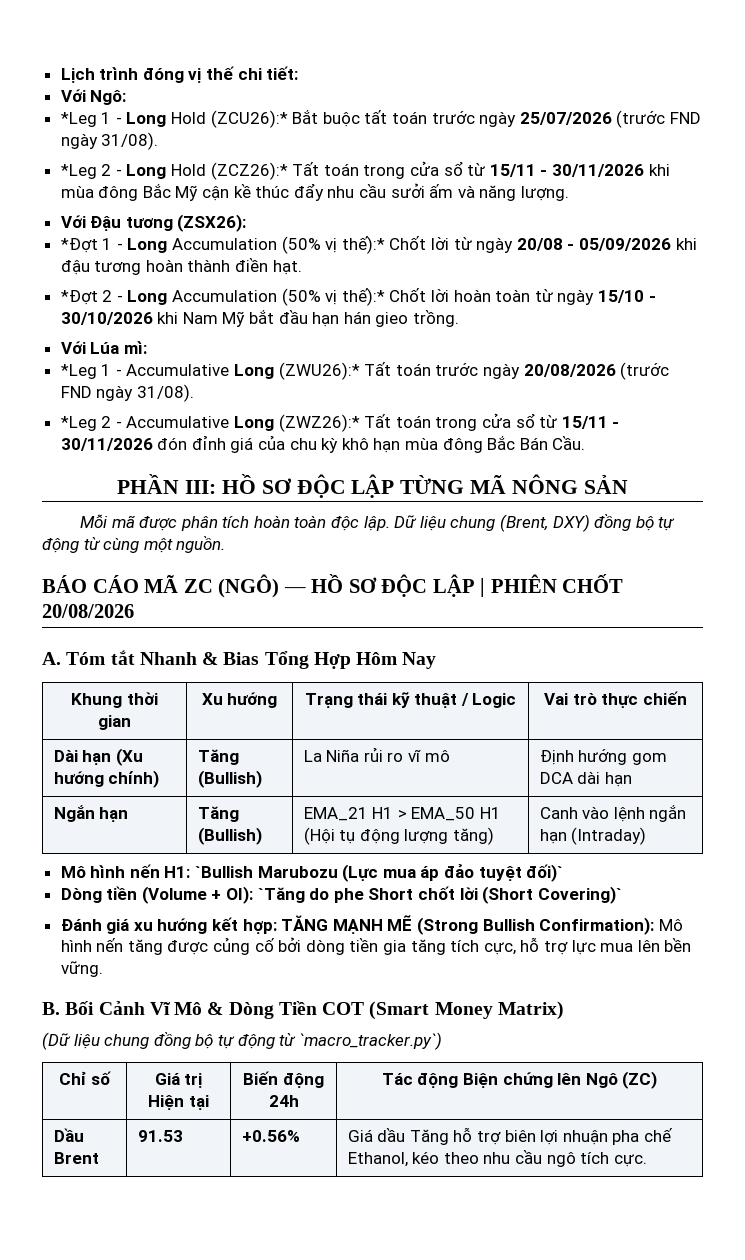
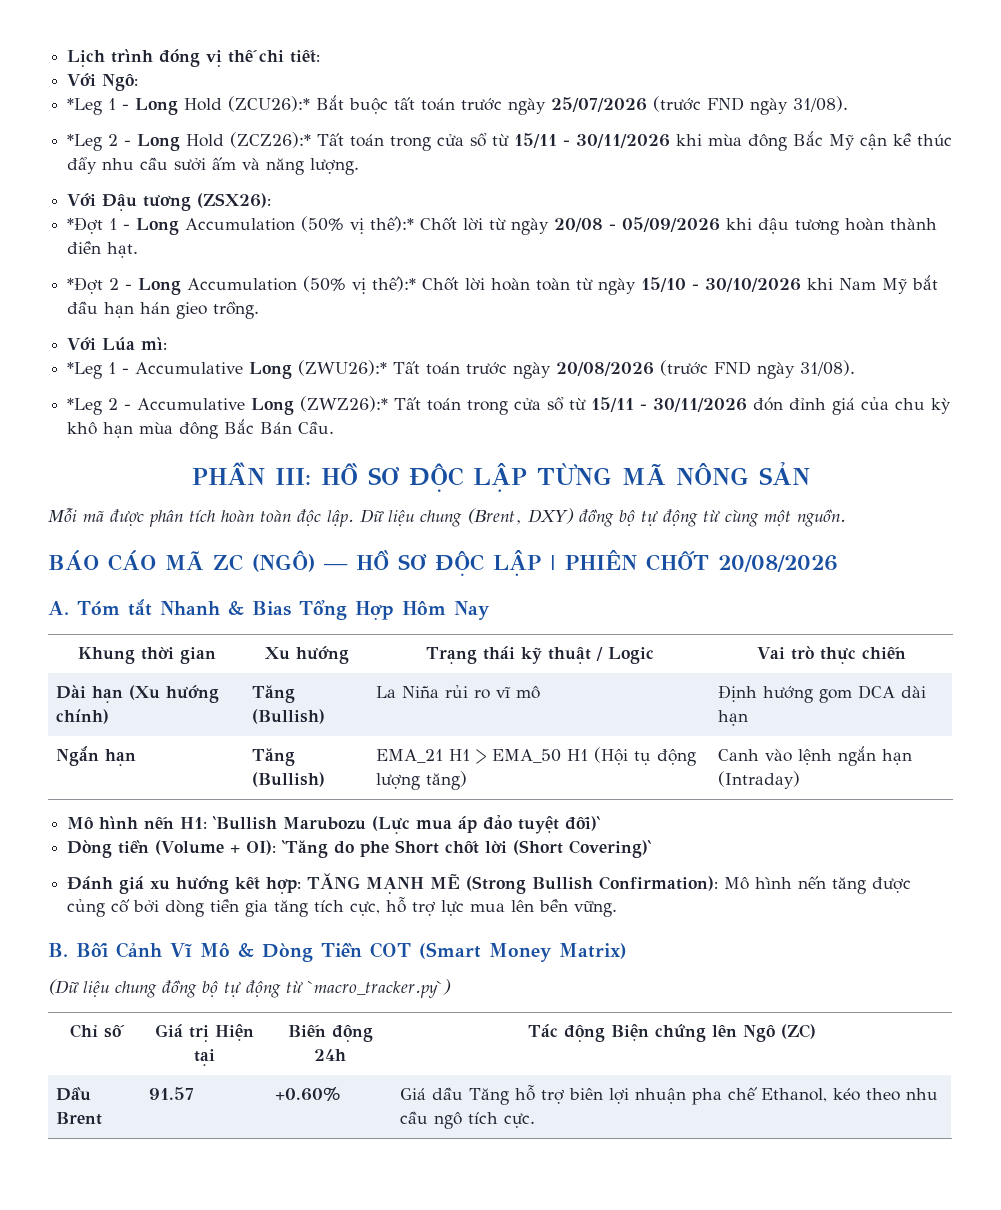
[137,1130,183,1142] [241,1130,300,1142] 91.53 | +0.56% -> [148,1087,194,1100] [274,1087,340,1101] 91.57 | +0.60%

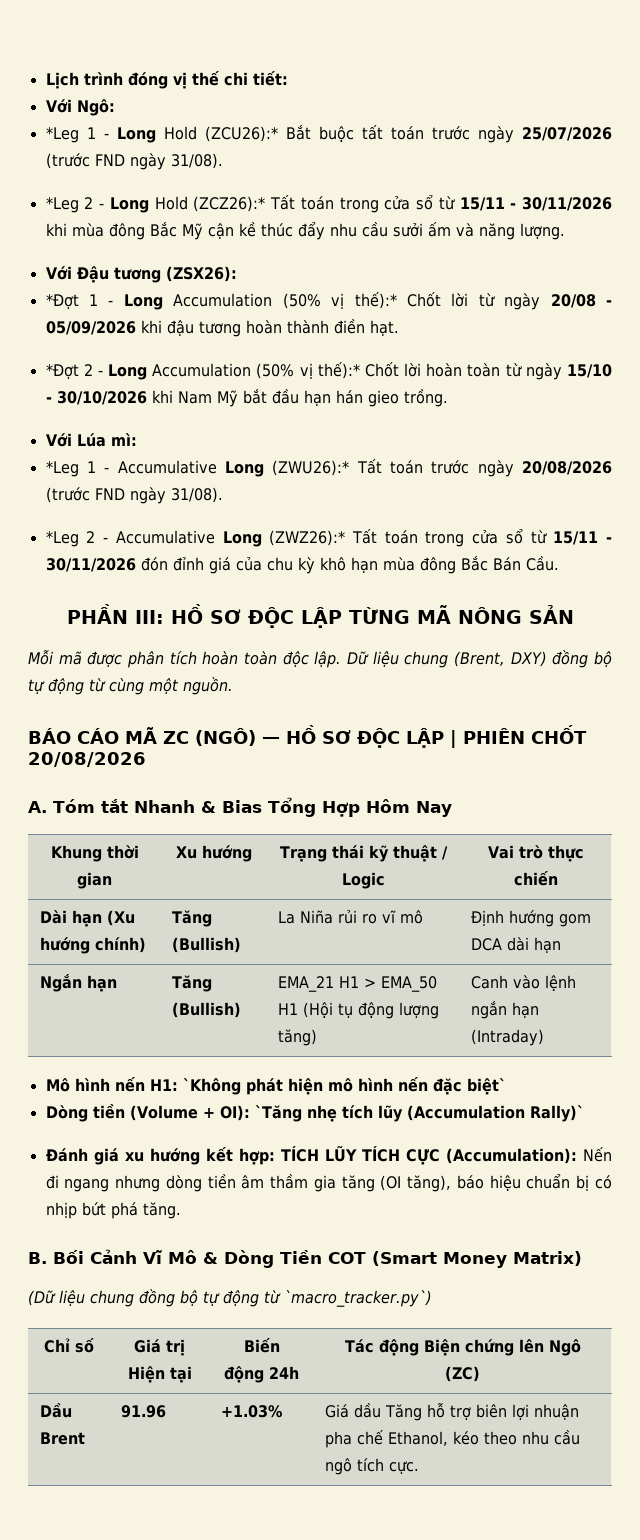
[212,815,602,834] `Bullish Marubozu (Lực mua áp đảo tuyệt đối)` -> [182,1077,506,1095] `Không phát hiện mô hình nến đặc biệt`
[334,840,653,858] do phe Short chốt lời (Short Covering)` -> [306,1105,584,1122] nhẹ tích lũy (Accumulation Rally)`
[307,873,912,894] [67,897,618,917] TĂNG MẠNH MẼ (Strong Bullish Confirmation): Mô hình nến tăng được củng cố bởi dòng tiền gia tăng tích cực, hỗ trợ lực mua lên bền vững. -> [280,1146,612,1165] [45,1174,612,1192] [45,1202,181,1219] TÍCH LŨY TÍCH CỰC (Accumulation): Nến đi ngang nhưng dòng tiền âm thầm gia tăng (OI tăng), báo hiệu chuẩn bị có nhịp bứt phá tăng.
[148,1087,194,1100] [274,1087,340,1101] 91.57 | +0.60% -> [121,1405,167,1418] [221,1405,283,1418] 91.96 | +1.03%

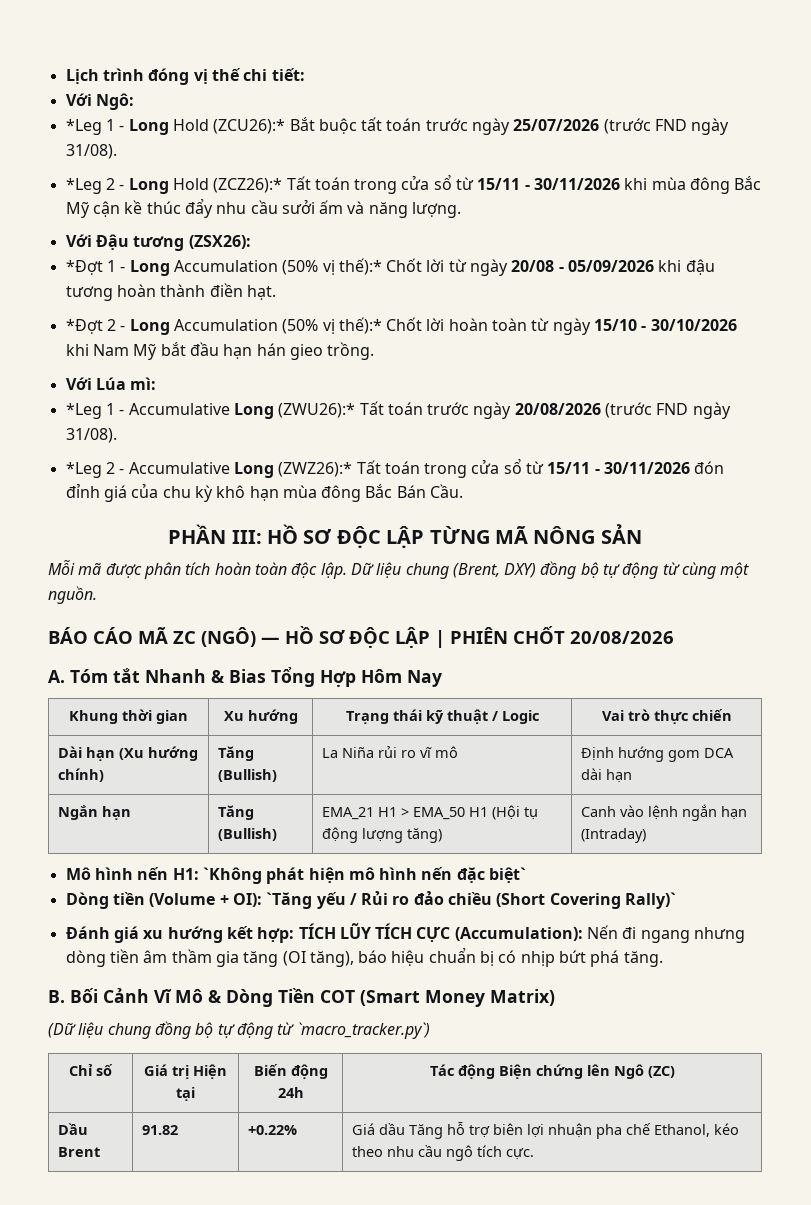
[306,1105,525,1122] nhẹ tích lũy (Accumulation -> [316,891,621,909] yếu / Rủi ro đảo chiều (Short Covering
[121,1405,167,1418] [221,1405,283,1418] 91.96 | +1.03% -> [142,1125,179,1135] [248,1125,298,1135] 91.82 | +0.22%

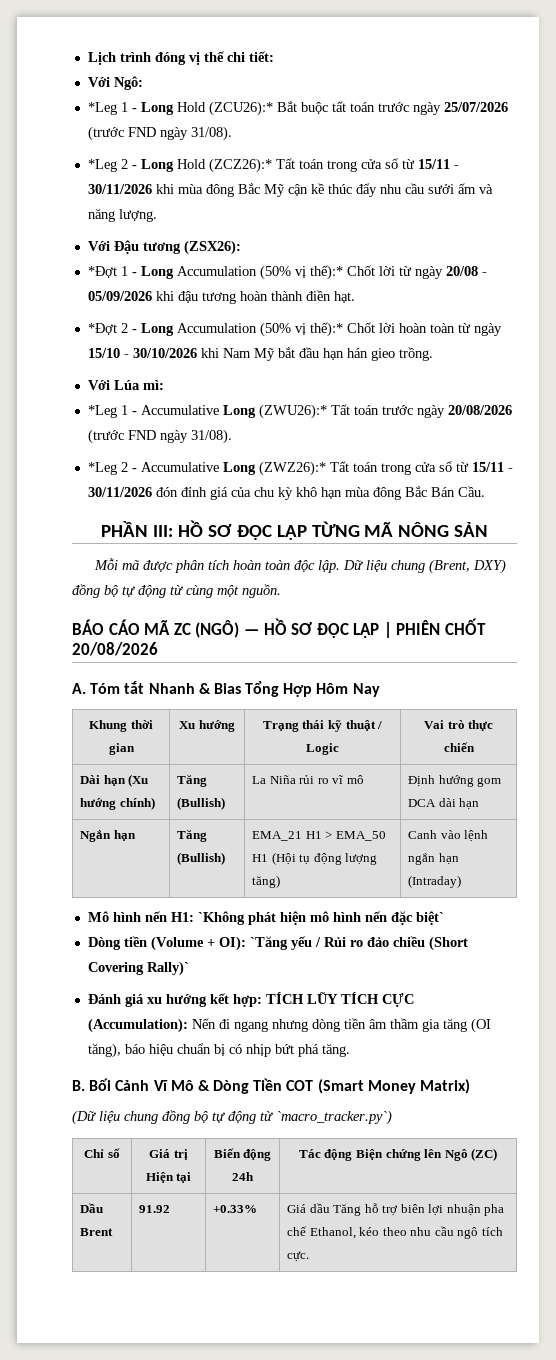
[142,1125,179,1135] [248,1125,298,1135] 91.82 | +0.22% -> [138,1205,170,1213] [212,1205,257,1213] 91.92 | +0.33%

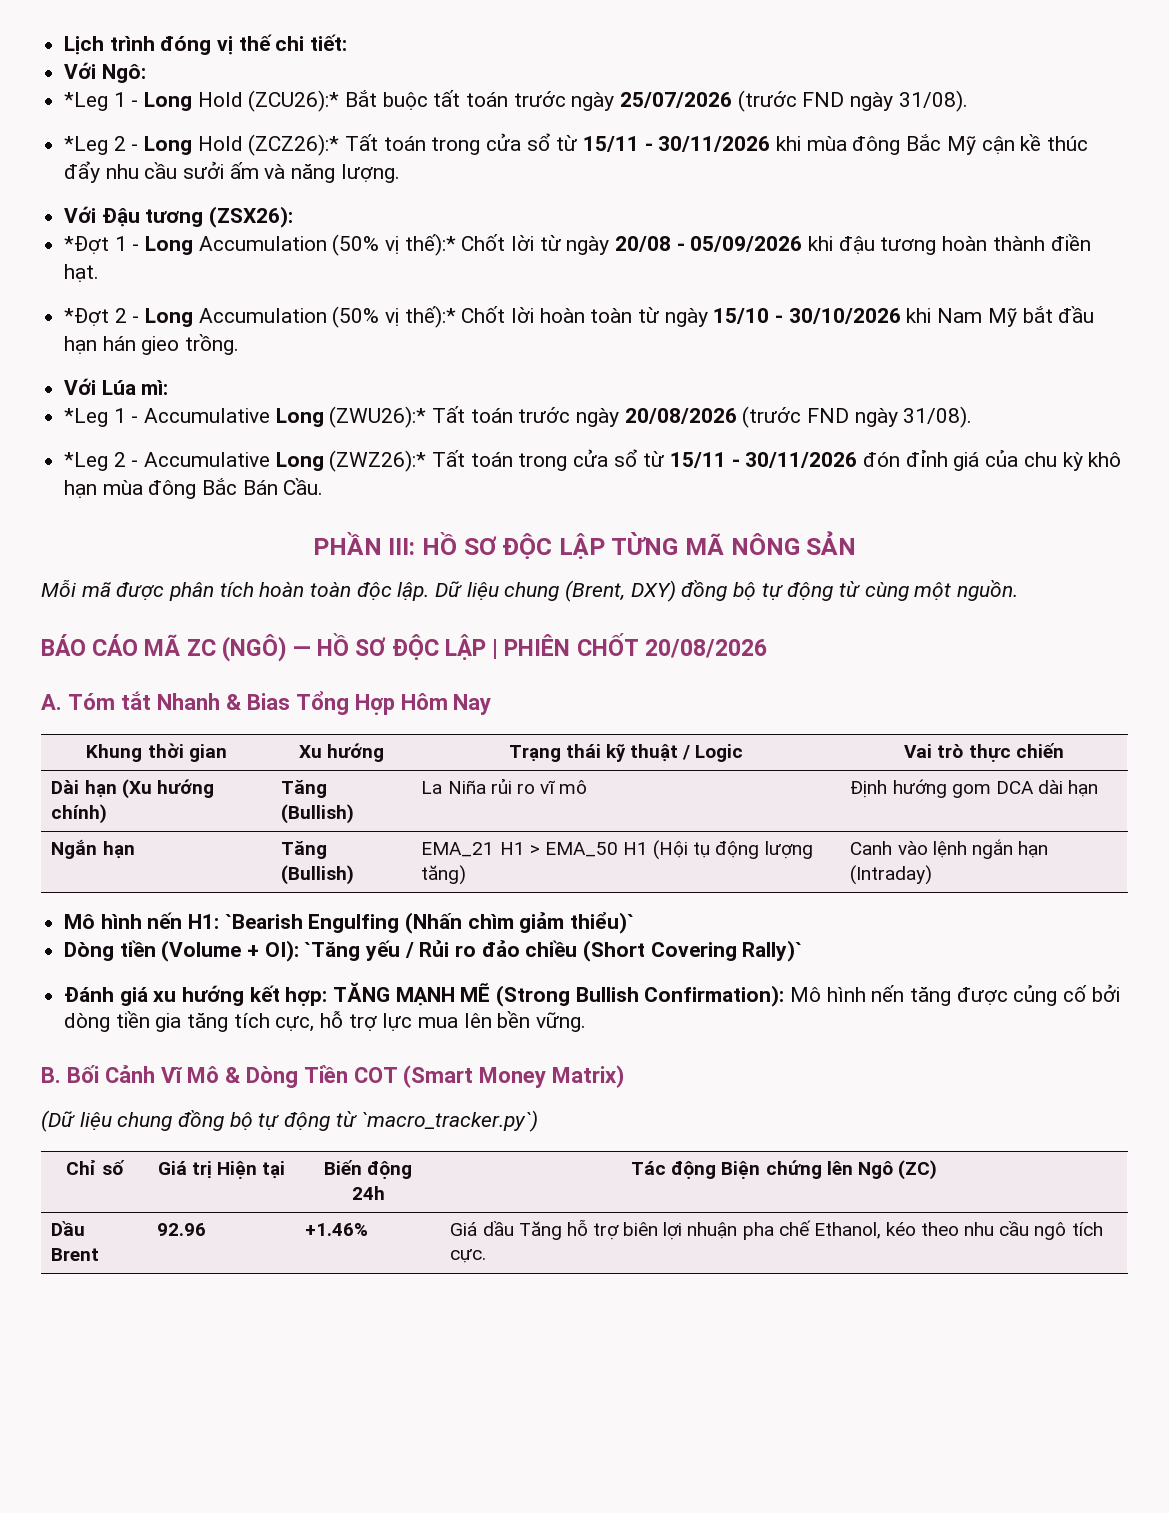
[197,911,444,925] `Không phát hiện mô hình nến đặc biệt` -> [224,912,635,934] `Bearish Engulfing (Nhấn chìm giảm thiểu)`
[265,992,414,1007] [87,1018,491,1033] [87,1043,350,1058] TÍCH LŨY TÍCH CỰC (Accumulation): Nến đi ngang nhưng dòng tiền âm thầm gia tăng (OI tăng), báo hiệu chuẩn bị có nhịp bứt phá tăng. -> [333,982,1120,1007] [64,1010,587,1032] TĂNG MẠNH MẼ (Strong Bullish Confirmation): Mô hình nến tăng được củng cố bởi dòng tiền gia tăng tích cực, hỗ trợ lực mua lên bền vững.
[138,1205,170,1213] [212,1205,257,1213] 91.92 | +0.33% -> [157,1223,207,1236] [305,1223,369,1236] 92.96 | +1.46%

